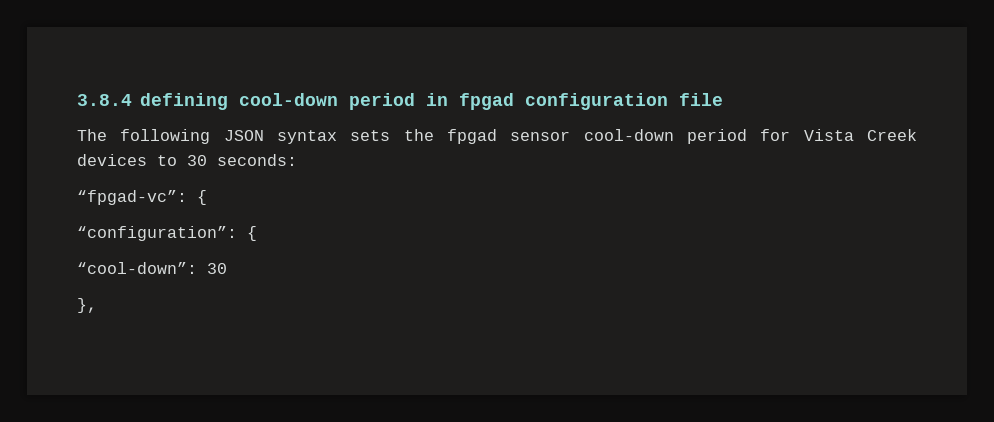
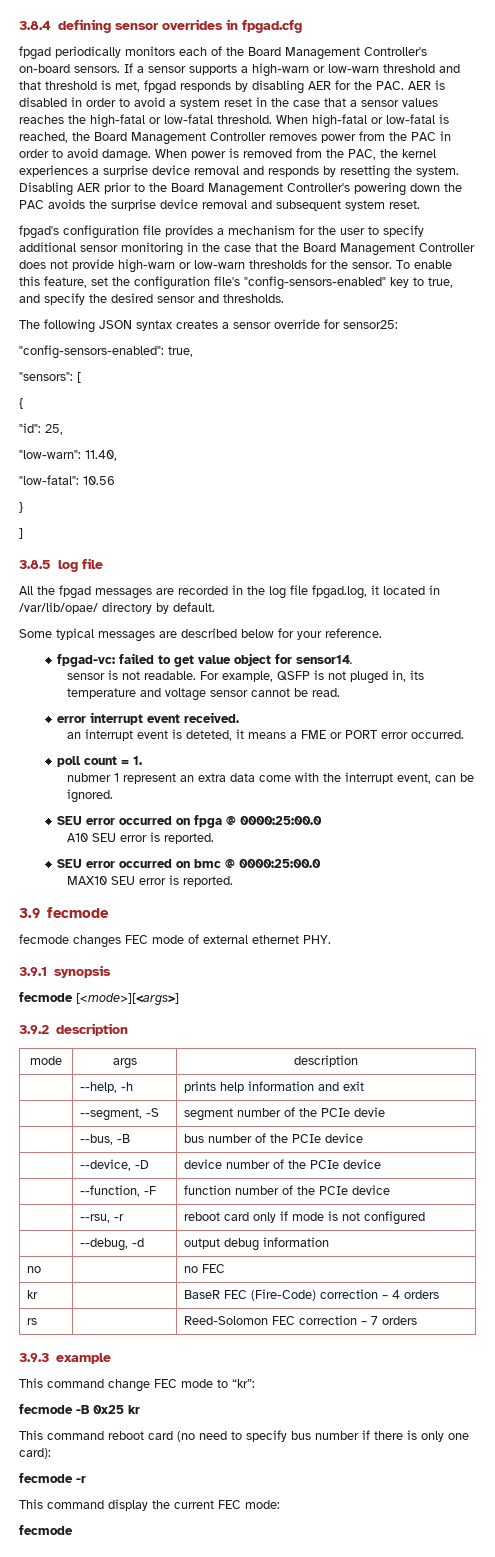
[239,93,724,110] [77,129,917,144] [77,154,297,166] [77,190,207,205] [77,226,257,241] [77,262,227,274] [77,298,97,313] cool-down period in fpgad configuration file // The following JSON syntax sets the fpgad sensor cool-down period for Vista Creek devices to 30 seconds: // “fpgad-vc”: { // “configuration”: { // “cool-down”: 30 // }, -> [114,19,302,33] [19,46,427,60] [19,63,460,77] [19,80,445,94] [19,97,438,109] [19,114,449,128] [19,131,451,145] [19,148,436,162] [19,165,459,179] [19,182,462,196] [19,199,420,211] [19,225,424,239] [19,242,475,256] [19,259,452,273] [19,276,453,290] [19,293,284,305] [19,319,398,333] [19,345,193,359] [19,372,81,383] [19,398,23,409] [19,423,63,435] [19,450,117,461] [19,475,115,485] [19,502,23,513] [19,528,23,539] [19,558,103,572] [19,585,440,599] [19,602,215,614] [19,628,382,642] [57,653,354,667] [66,670,424,684] [66,688,340,701] [57,712,240,725] [66,729,464,741] [57,756,143,767] [66,772,474,784] [66,789,113,803] [57,815,323,828] [66,832,214,844] [57,859,322,868] [66,875,233,887] [19,907,109,918] [19,934,331,948] [19,965,111,978] [19,992,179,1006] [19,1023,128,1036] [30,1056,62,1065] [112,1058,137,1069] [294,1055,358,1067] [80,1082,134,1093] [184,1081,365,1093] [80,1108,160,1121] [184,1107,386,1121] [80,1134,131,1145] [184,1133,364,1143] [80,1159,150,1171] [184,1159,382,1169] [80,1185,157,1197] [184,1185,391,1195] [80,1214,125,1223] [184,1211,426,1225] [80,1238,145,1251] [184,1237,330,1251] [27,1266,42,1273] [184,1264,226,1273] [27,1290,39,1299] [184,1289,440,1301] [27,1318,38,1325] [184,1315,418,1325] [19,1353,111,1364] [19,1378,255,1392] [19,1404,140,1414] [19,1430,469,1442] [19,1448,51,1459] [19,1473,86,1483] [19,1499,280,1511] [19,1525,73,1535] sensor overrides in fpgad.cfg // fpgad periodically monitors each of the Board Management Controller's on-board sensors. If a sensor supports a high-warn or low-warn threshold and that threshold is met, fpgad responds by disabling AER for the PAC. AER is disabled in order to avoid a system reset in the case that a sensor values reaches the high-fatal or low-fatal threshold. When high-fatal or low-fatal is reached, the Board Management Controller removes power from the PAC in order to avoid damage. When power is removed from the PAC, the kernel experiences a surprise device removal and responds by resetting the system. Disabling AER prior to the Board Management Controller's powering down the PAC avoids the surprise device removal and subsequent system reset. // fpgad's configuration file provides a mechanism for the user to specify additional sensor monitoring in the case that the Board Management Controller does not provide high-warn or low-warn thresholds for the sensor. To enable this feature, set the configuration file's "config-sensors-enabled" key to true, and specify the desired sensor and thresholds. // The following JSON syntax creates a sensor override for sensor25: // "config-sensors-enabled": true, // "sensors": [ // { // "id": 25, // "low-warn": 11.40, // "low-fatal": 10.56 // } // ] // 3.8.5 log file // All the fpgad messages are recorded in the log file fpgad.log, it located in /var/lib/opae/ directory by default. // Some typical messages are described below for your reference. // fpgad-vc: failed to get value object for sensor14. // sensor is not readable. For example, QSFP is not pluged in, its temperature and voltage sensor cannot be read. // error interrupt event received. // an interrupt event is deteted, it means a FME or PORT error occurred. // poll count = 1. // nubmer 1 represent an extra data come with the interrupt event, can be ignored. // SEU error occurred on fpga @ 0000:25:00.0 // A10 SEU error is reported. // SEU error occurred on bmc @ 0000:25:00.0 // MAX10 SEU error is reported. // 3.9 fecmode // fecmode changes FEC mode of external ethernet PHY. // 3.9.1 synopsis // fecmode [<mode>][<args>] // 3.9.2 description // mode | args | description // | --help, -h | prints help information and exit // | --segment, -S | segment number of the PCIe devie // | --bus, -B | bus number of the PCIe device // | --device, -D | device number of the PCIe device // | --function, -F | function number of the PCIe device // | --rsu, -r | reboot card only if mode is not configured // | --debug, -d | output debug information // no | | no FEC // kr | | BaseR FEC (Fire-Code) correction – 4 orders // rs | | Reed-Solomon FEC correction – 7 orders // 3.9.3 example // This command change FEC mode to “kr”: // fecmode -B 0x25 kr // This command reboot card (no need to specify bus number if there is only one card): // fecmode -r // This command display the current FEC mode: // fecmode

